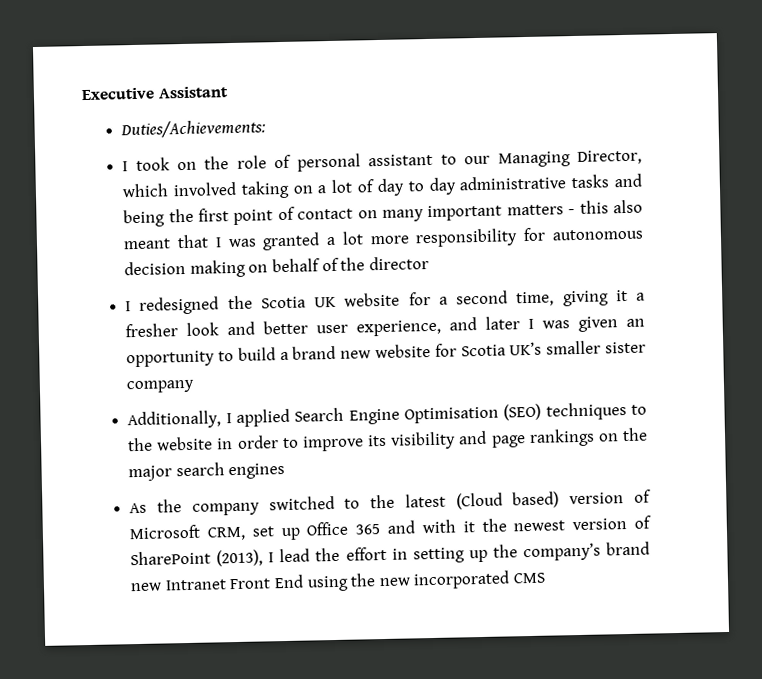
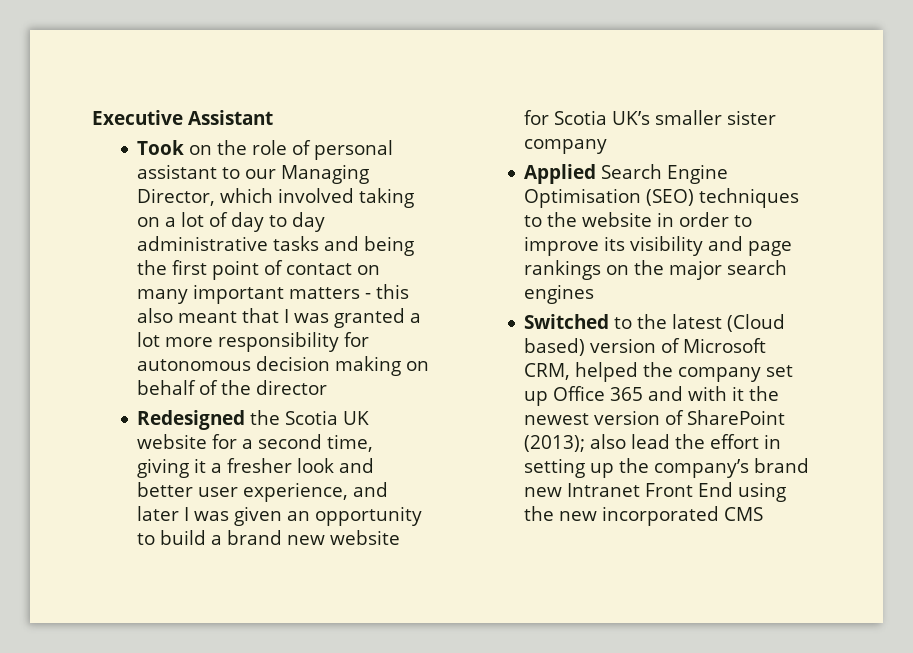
[120,119,267,139] [122,157,170,172] Duties/Achievements: // I took -> [137,140,185,155] Took
[125,296,220,315] I redesigned -> [137,410,246,430] Redesigned
[127,408,290,430] Additionally, I applied -> [524,164,597,184] Applied
[129,495,335,516] As the company switched -> [524,314,610,329] Switched
(246, 533) none -> [575,362,762,382] helped the company
[216,549,275,567] (2013), I -> [524,434,627,452] (2013); also

